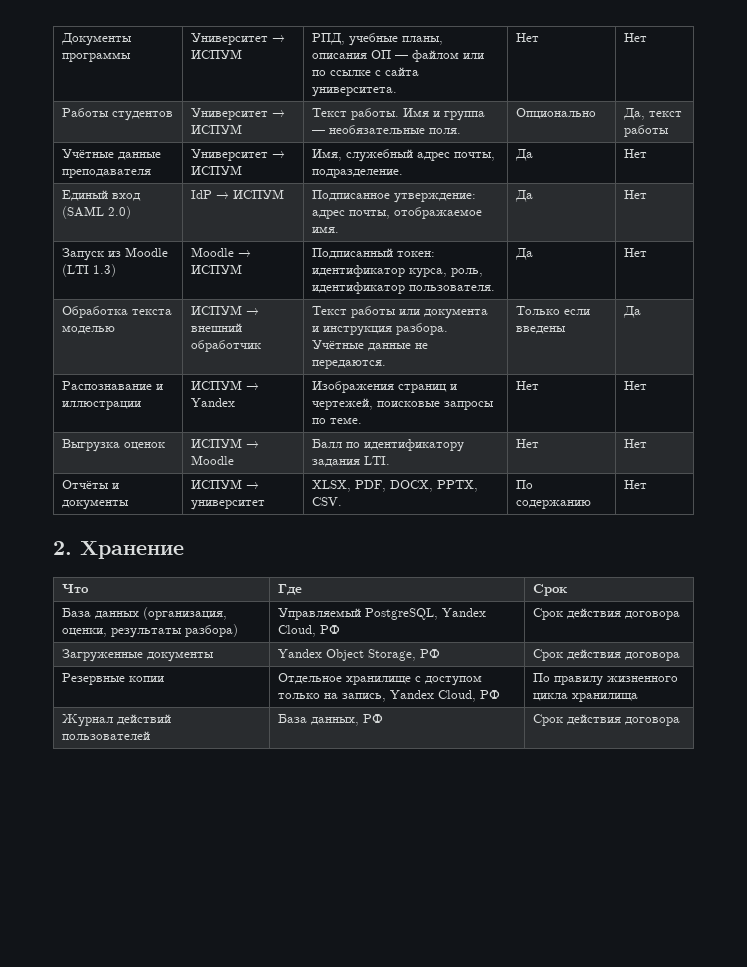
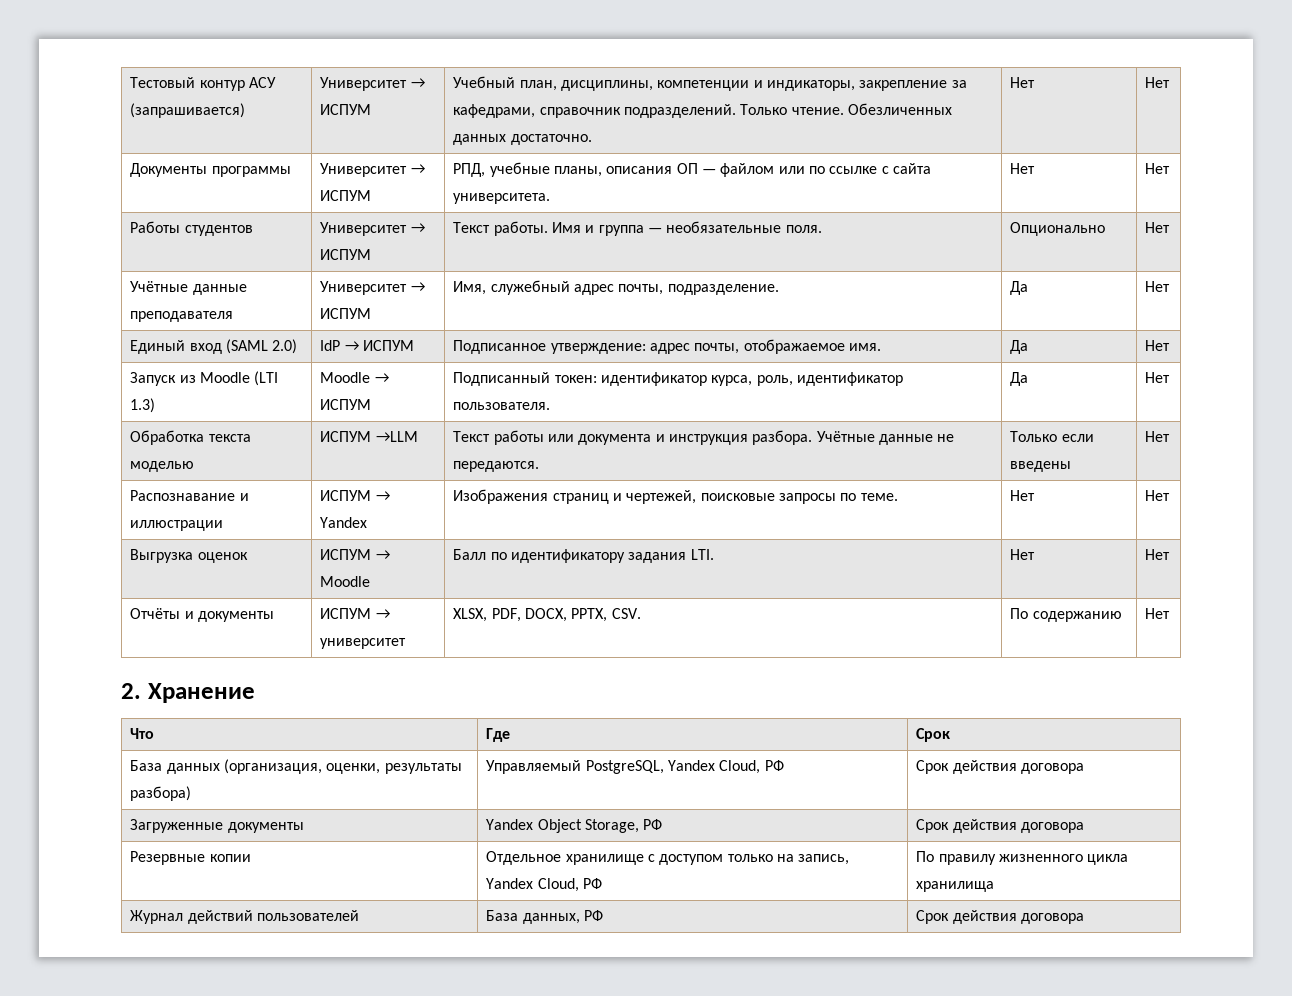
(61, 39) none -> [130,77,276,91] [130,103,246,118] [320,77,425,91] [320,104,372,115] [453,76,967,91] [453,103,952,118] [453,134,592,145] [1010,77,1036,88] [1145,77,1171,88] Тестовый контур АСУ (запрашивается) | Университет → ИСПУМ | Учебный план, дисциплины, компетенции и индикаторы, закрепление за кафедрами, справочник подразделений. Только чтение. Обезличенных данных достаточно. | Нет | Нет //
[623,108,683,120] [624,125,670,137] Да, текст работы -> [1145,222,1171,233] Нет
[246,308,260,315] [191,323,243,332] [191,340,262,352] → внешний обработчик -> [375,431,418,442] →LLM
[623,306,642,318] Да -> [1145,431,1171,442] Нет

